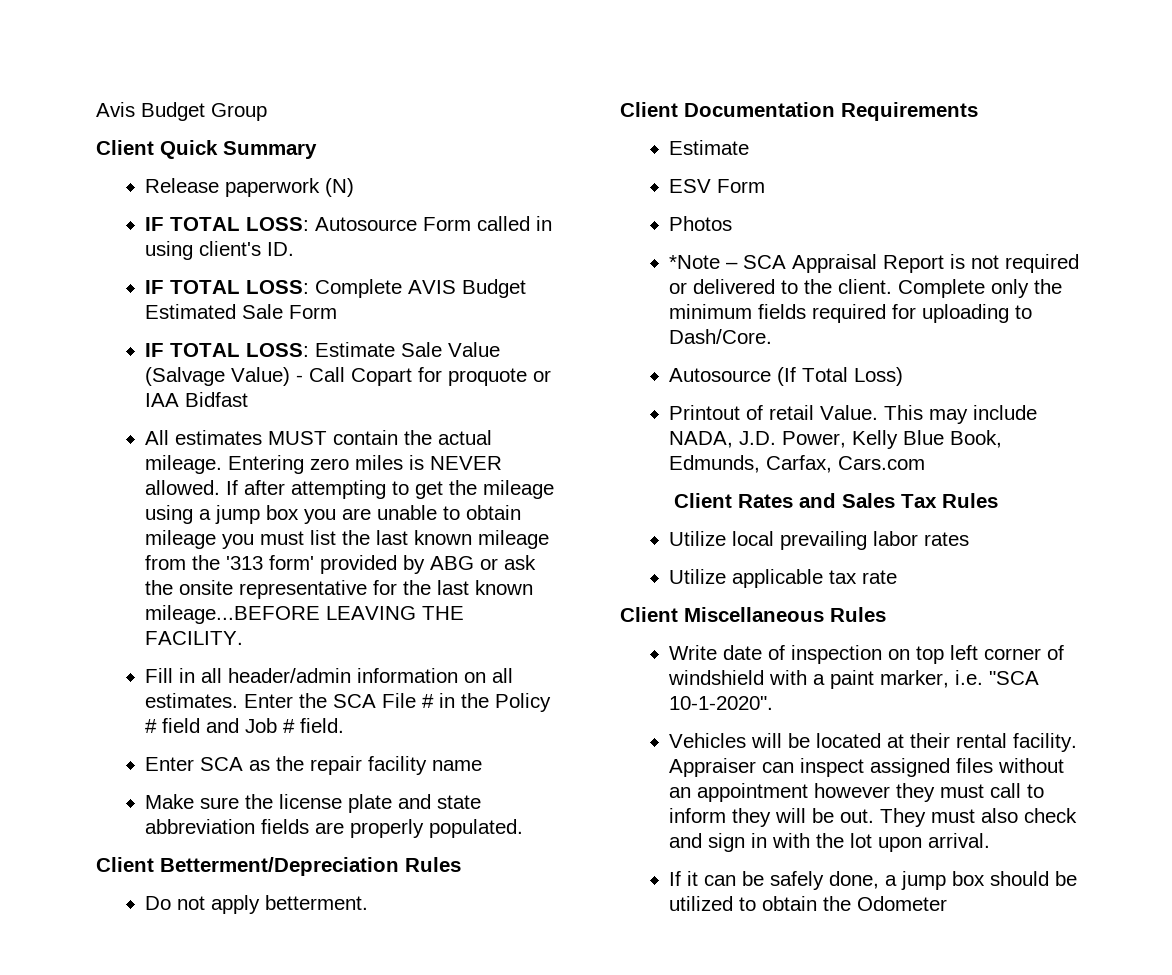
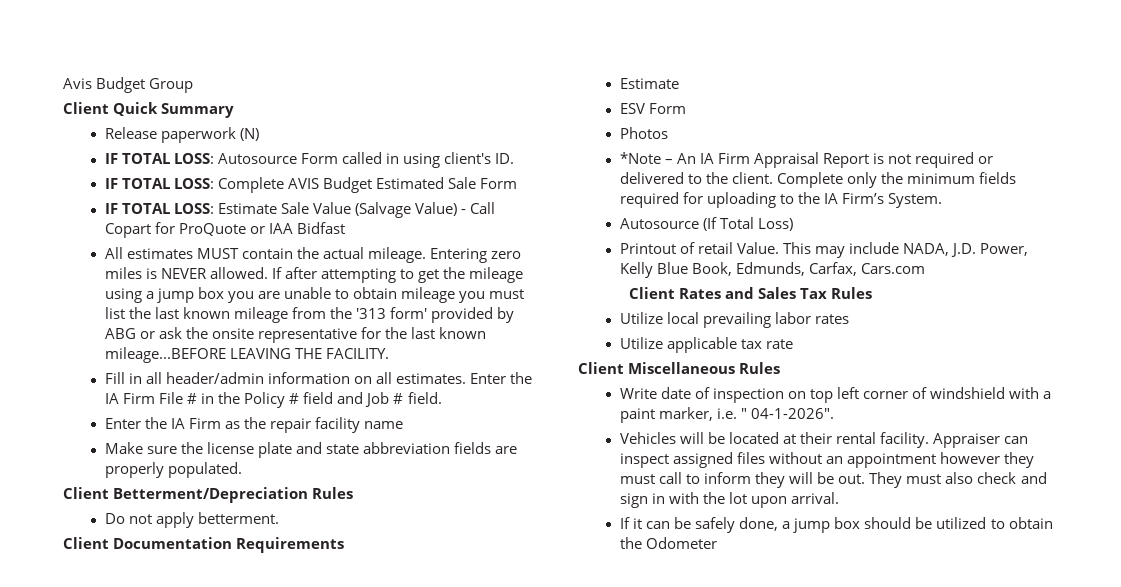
[448,368,528,386] proquote -> [179,223,247,236] ProQuote
[333,694,377,708] SCA -> [104,393,155,404] IA Firm
[200,757,244,771] SCA -> [144,417,222,429] the IA Firm
[743,255,787,269] SCA -> [677,153,751,164] An IA Firm
[669,329,773,344] Dash/Core. -> [798,192,943,208] the IA Firm’s System.
[989,671,1040,685] [669,696,774,710] "SCA 10-1-2020". -> [741,408,835,419] " 04-1-2026".

